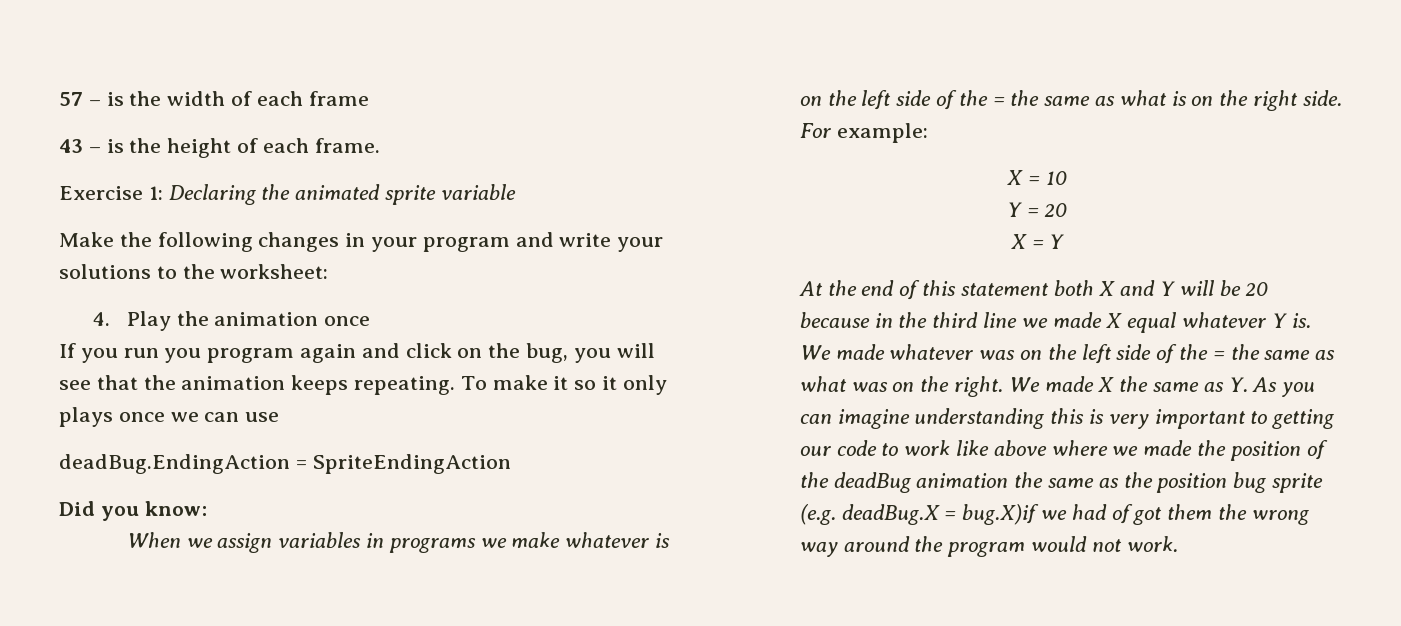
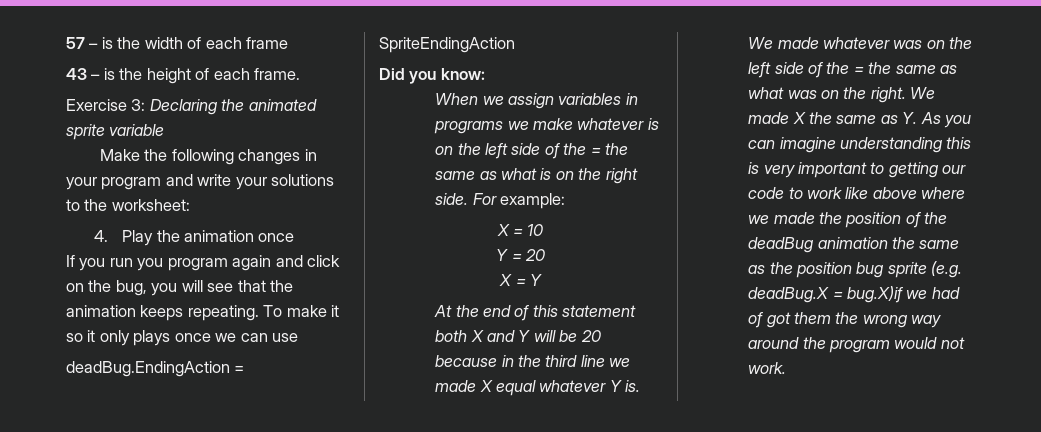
[148,186,163,200] 1: -> [131,99,146,111] 3:

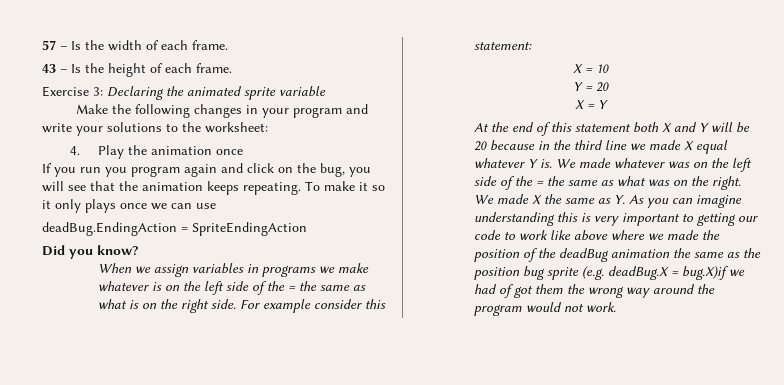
[101,37,113,49] is -> [71,41,81,50] Is
[246,37,289,49] frame -> [192,40,228,50] frame.
[103,68,115,80] is -> [71,64,81,73] Is
[440,68,485,80] know: -> [97,245,139,255] know?
[499,193,565,209] example: -> [262,299,386,313] [473,42,532,50] example consider this statement:

